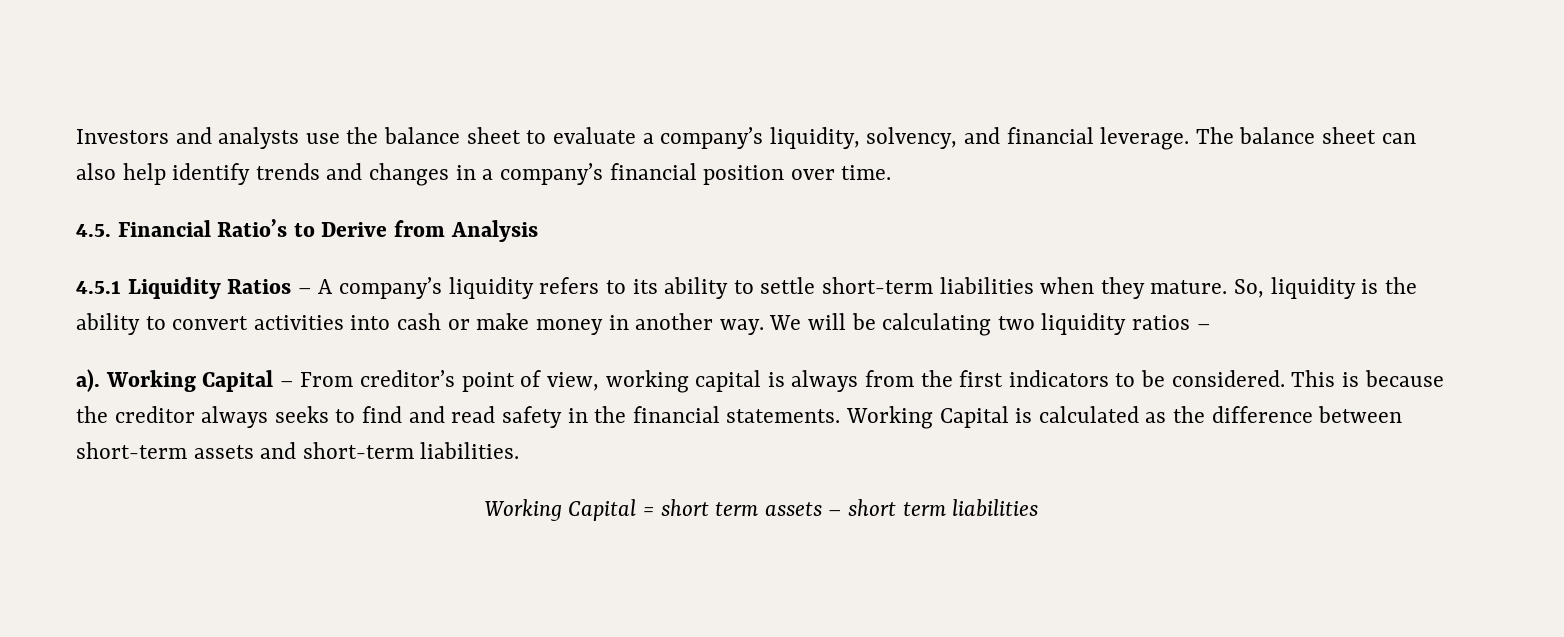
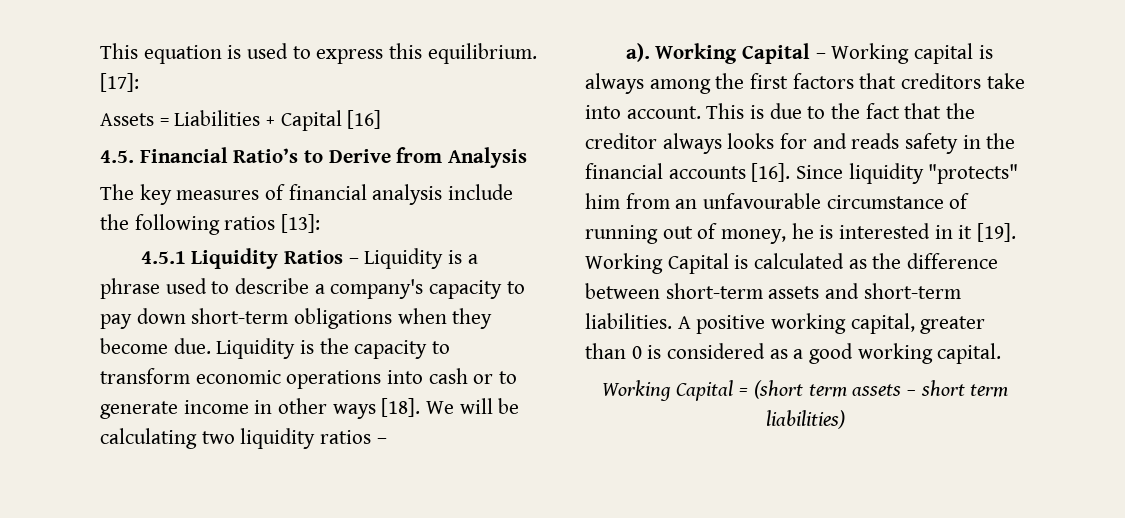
[76,127,1416,150] [76,163,892,186] Investors and analysts use the balance sheet to evaluate a company’s liquidity, solvency, and financial leverage. The balance sheet can also help identify trends and changes in a company’s financial position over time. -> [100,43,537,64] [100,73,139,92] [100,110,382,131] This equation is used to express this equilibrium. [17]: // Assets = Liabilities + Capital [16]
[76,277,1417,299] [76,313,764,335] 4.5.1 Liquidity Ratios – A company’s liquidity refers to its ability to settle short-term liabilities when they mature. So, liquidity is the ability to convert activities into cash or make money in another way. -> [100,184,514,205] [100,214,321,235] [140,248,478,269] [100,278,525,299] [100,308,493,329] [100,338,451,359] [100,368,518,389] [100,398,421,419] The key measures of financial analysis include the following ratios [13]: // 4.5.1 Liquidity Ratios – Liquidity is a phrase used to describe a company's capacity to pay down short-term obligations when they become due. Liquidity is the capacity to transform economic operations into cash or to generate income in other ways [18].
[300,370,689,393] From creditor’s point of view, working -> [831,43,910,64] Working
[864,370,914,387] from -> [649,79,711,94] among
[1008,370,1444,387] [76,406,841,428] indicators to be considered. This is because the creditor always seeks to find and read safety in the financial statements. -> [792,73,1025,89] [585,103,976,119] [585,133,1016,154] [585,163,1019,184] [585,193,970,209] [585,223,1017,244] factors that creditors take into account. This is due to the fact that the creditor always looks for and reads safety in the financial accounts [16]. Since liquidity "protects" him from an unfavourable circumstance of running out of money, he is interested in it [19].
(520, 450) none -> [677,313,986,334] [585,343,1002,364] A positive working capital, greater than 0 is considered as a good working capital.
[660,499,709,516] short -> [753,380,803,399] (short
[952,499,1039,517] liabilities -> [765,410,845,429] liabilities)

